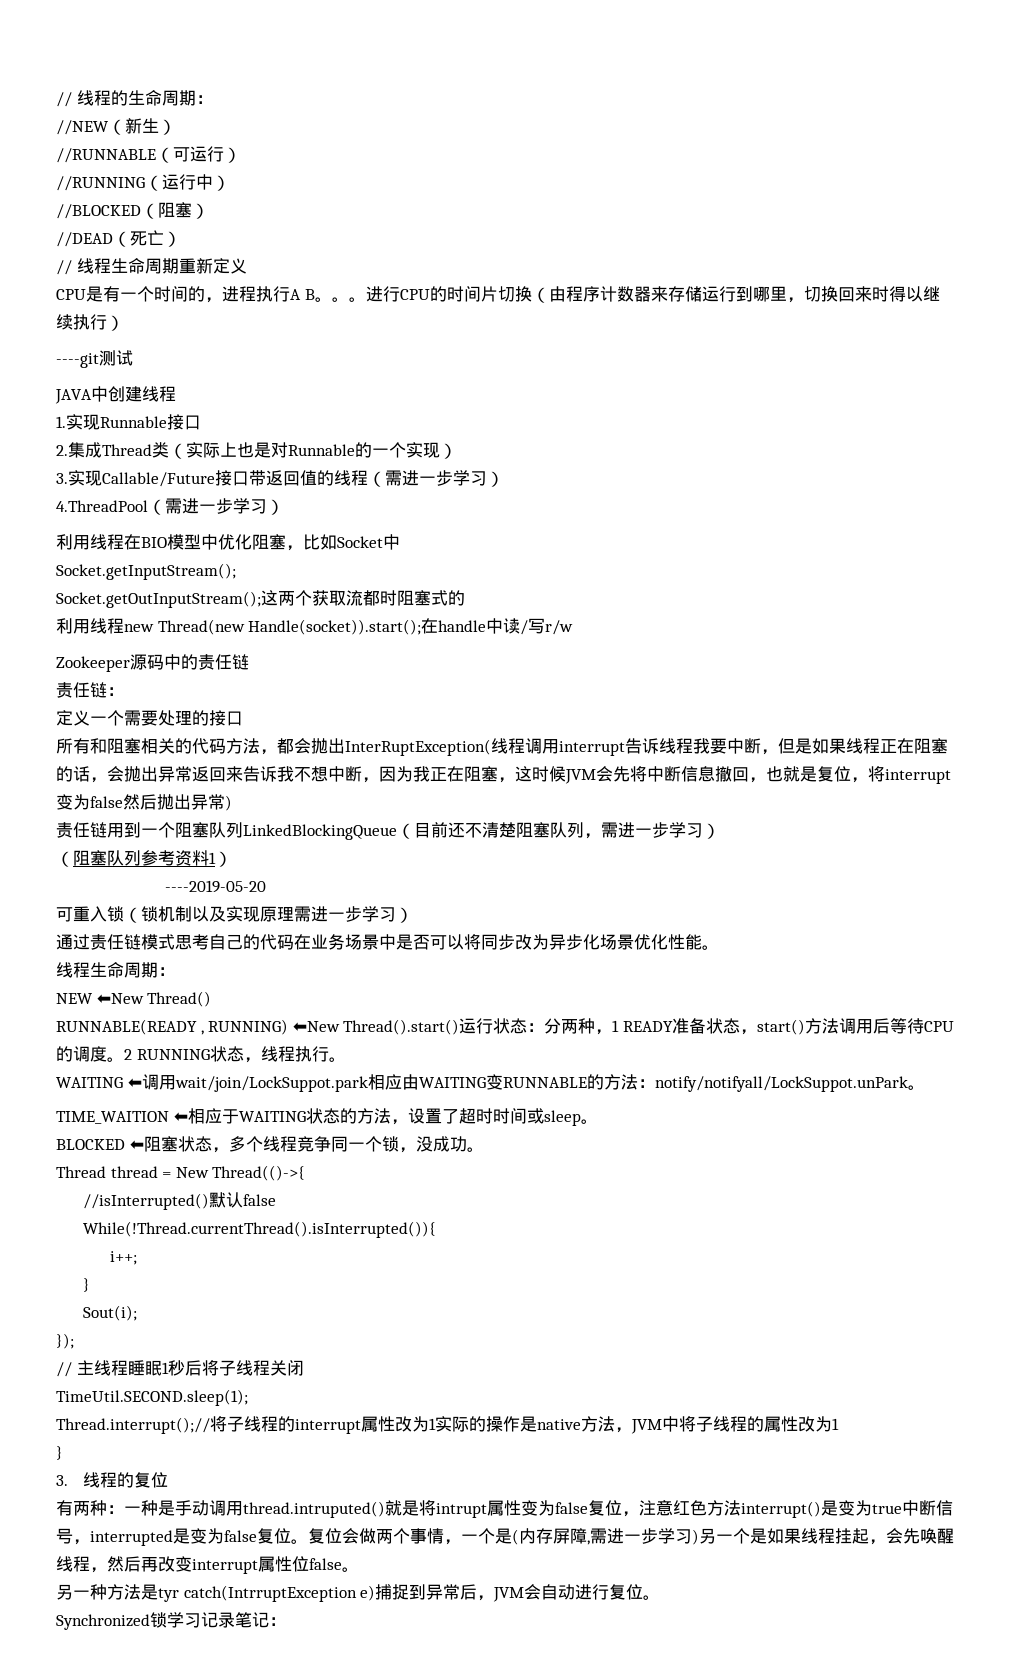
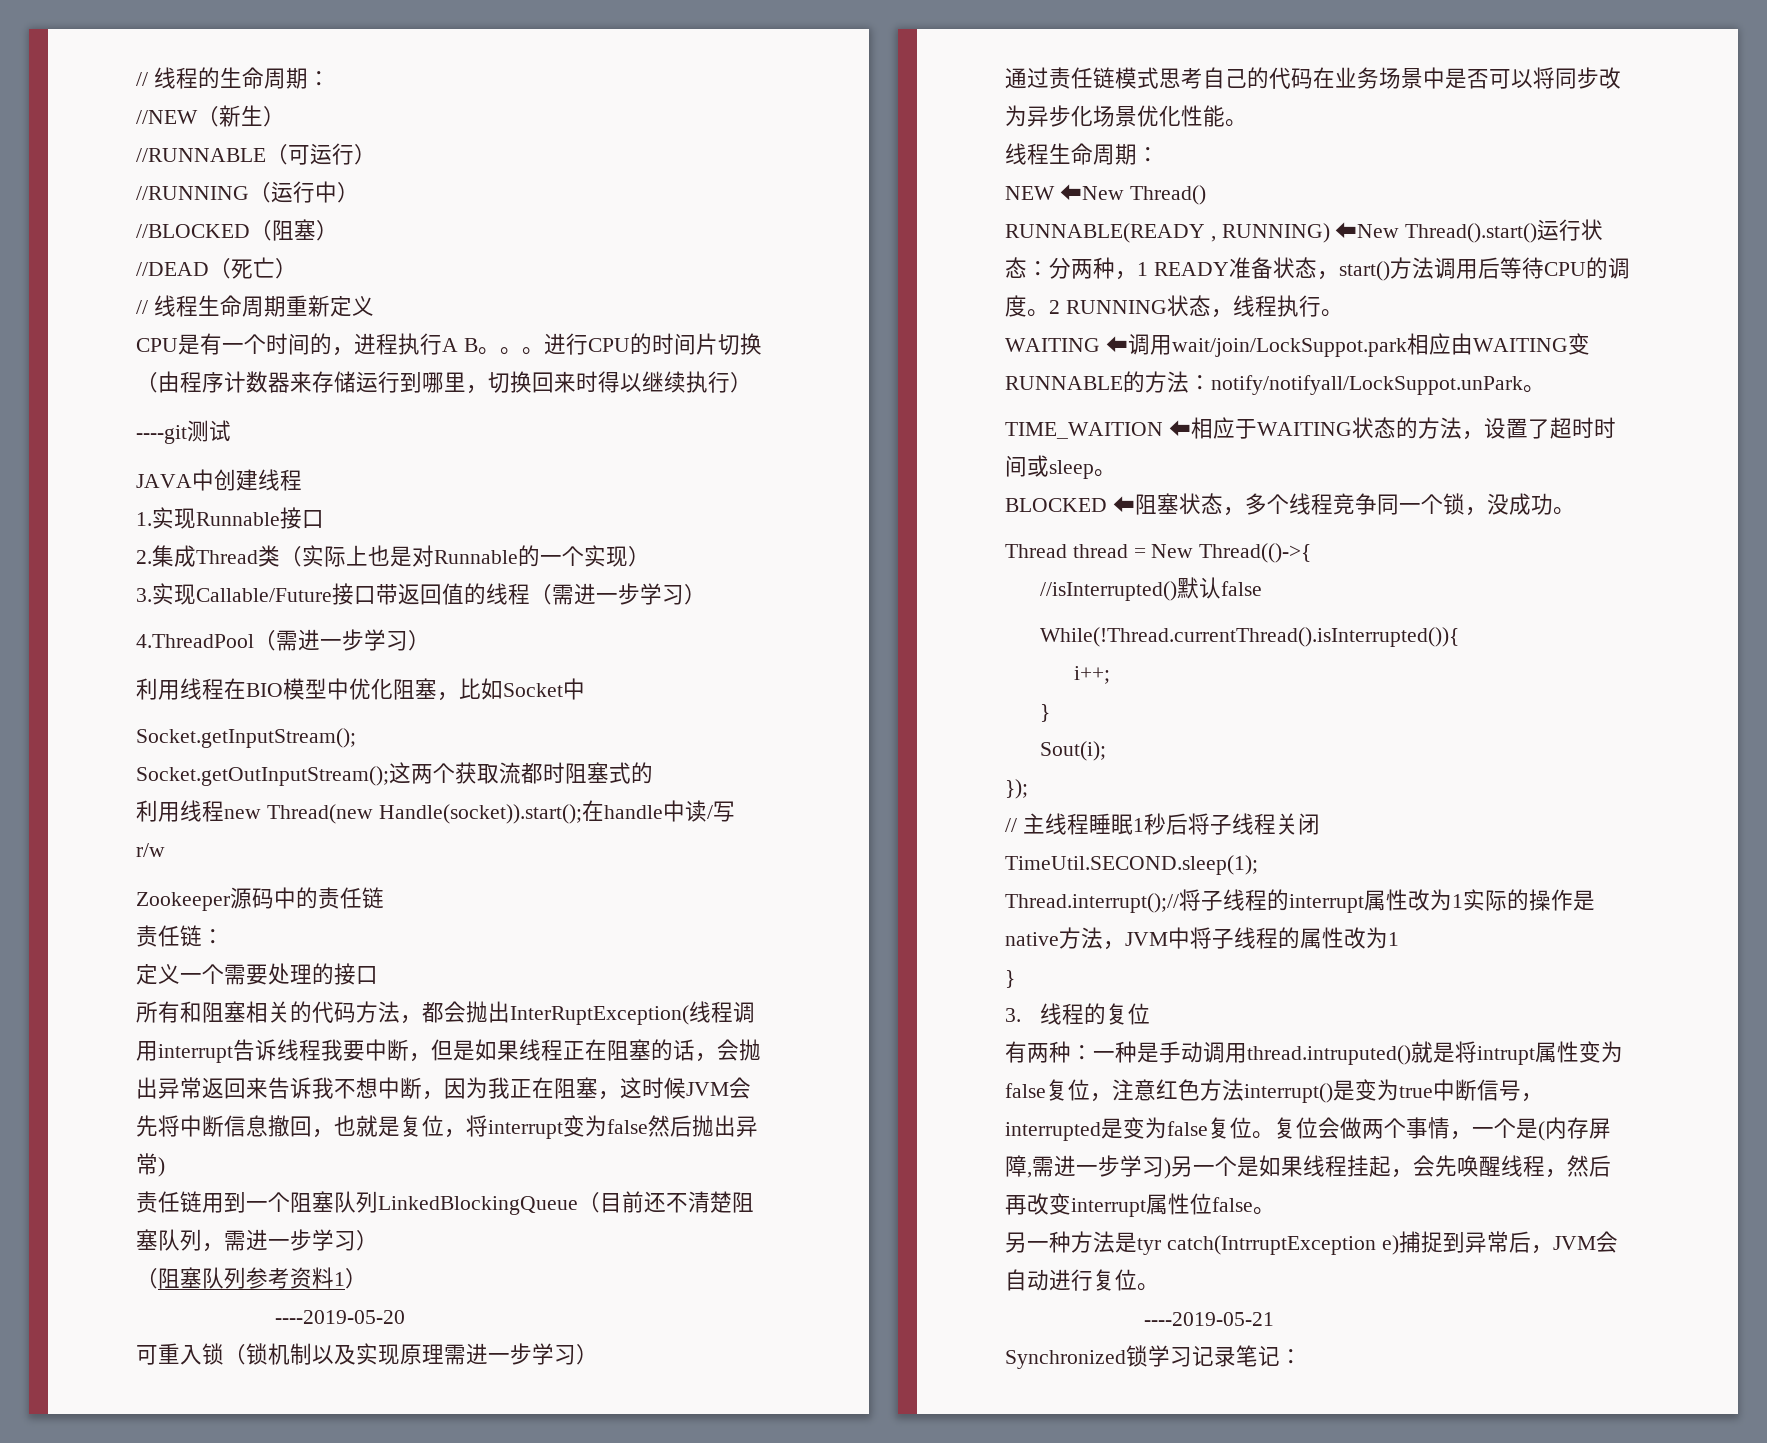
(661, 1597) none -> [1143,1312,1274,1326] // ----2019-05-21

